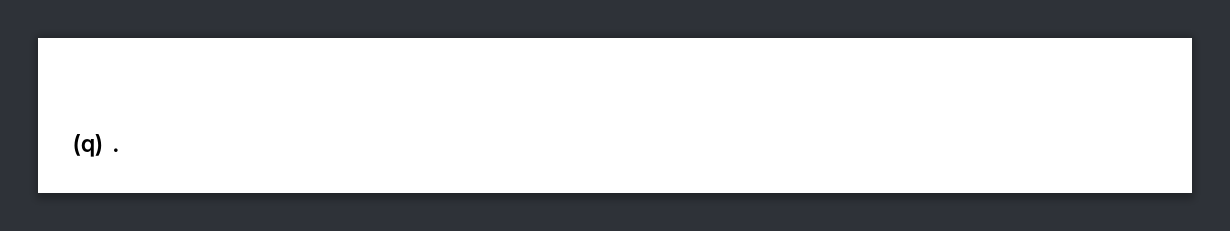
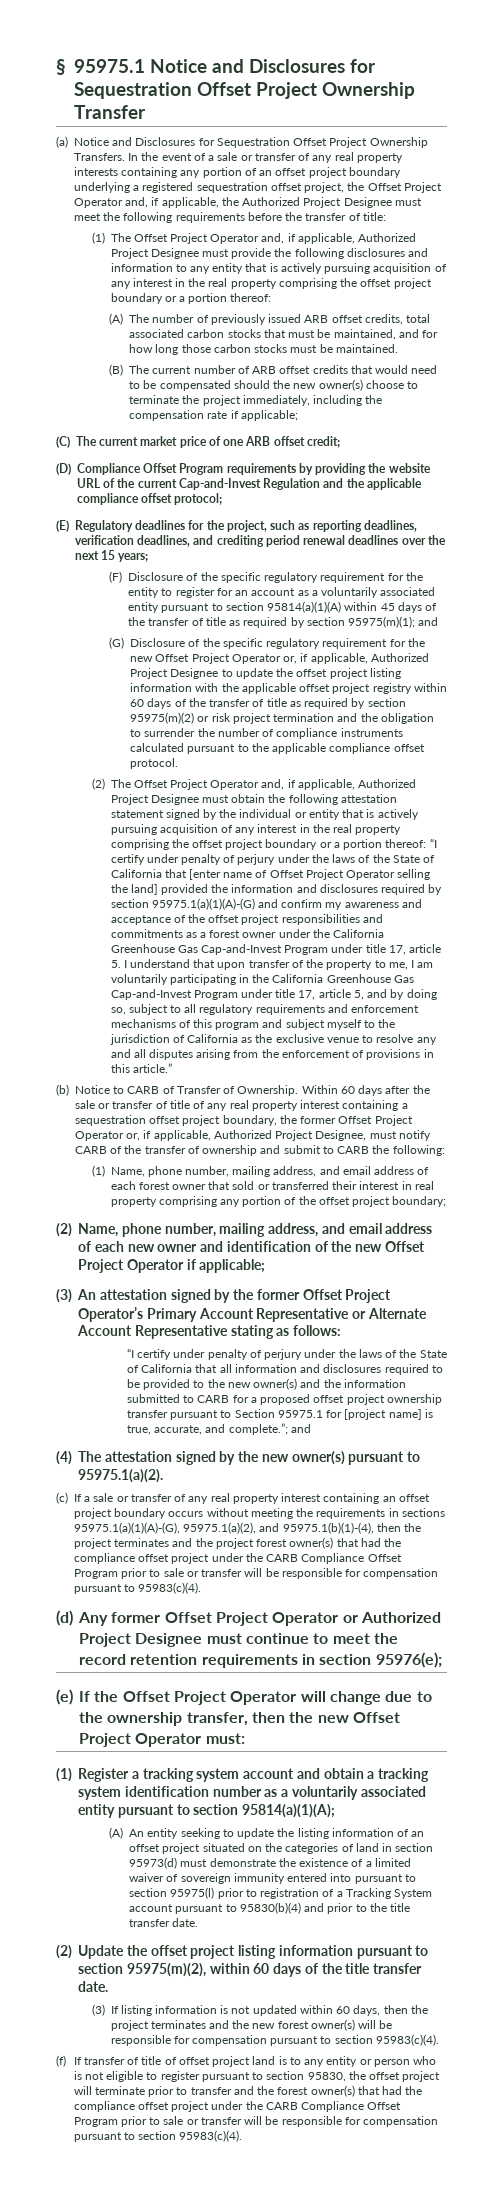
[73,134,119,157] (q) . -> [56,59,376,75] [73,82,415,99] [73,105,146,119] [56,136,428,148] [74,152,403,163] [74,167,401,178] [74,182,442,193] [74,197,422,208] [74,212,386,223] [91,232,417,244] [110,248,429,259] [110,263,447,274] [110,278,432,289] [110,293,272,304] [109,313,431,325] [129,329,439,340] [129,344,398,355] [109,364,438,376] [129,379,419,391] [129,395,383,406] [129,410,298,421] [56,436,340,448] [56,463,431,475] [77,478,422,490] [77,493,223,505] [56,520,417,532] [75,535,446,547] [75,550,149,562] [109,571,423,583] [128,587,436,598] [128,601,438,613] [128,616,439,628] [109,637,425,649] [130,653,429,664] [130,668,401,679] [130,683,447,694] [130,698,406,709] [130,712,434,724] [130,728,403,739] [130,743,425,754] [130,758,179,769] [91,778,417,790] [110,794,397,805] [110,809,419,820] [110,824,402,835] [110,838,437,850] [110,854,436,865] [110,869,431,880] [110,884,443,895] [110,898,422,910] [110,914,383,925] [110,929,385,938] [110,944,442,955] [110,959,434,970] [110,974,414,985] [110,989,437,1000] [110,1004,420,1015] [110,1019,396,1030] [109,1034,437,1045] [110,1049,434,1060] [110,1063,172,1073] [56,1084,430,1096] [75,1100,408,1111] [75,1115,413,1126] [75,1130,431,1141] [75,1145,445,1156] [91,1165,430,1177] [110,1181,434,1190] [110,1196,447,1207] [56,1223,433,1237] [78,1241,426,1252] [78,1259,266,1273] [56,1289,392,1303] [78,1306,427,1322] [77,1325,342,1339] [126,1348,447,1360] [126,1364,443,1375] [126,1378,406,1390] [126,1394,442,1405] [126,1409,433,1420] [126,1423,311,1435] [56,1451,421,1465] [78,1469,163,1483] [56,1492,430,1504] [74,1508,445,1519] [74,1522,422,1534] [74,1537,402,1549] [74,1553,402,1564] [74,1568,439,1579] [74,1582,202,1594] [56,1610,441,1626] [79,1633,398,1647] [79,1652,442,1668] [56,1689,432,1705] [79,1712,400,1726] [79,1733,245,1747] [56,1768,430,1782] [78,1786,426,1800] [78,1804,336,1818] [109,1827,425,1839] [129,1843,434,1854] [129,1857,411,1869] [129,1873,416,1884] [129,1887,433,1899] [129,1902,411,1914] [129,1918,199,1927] [56,1945,429,1959] [78,1963,423,1977] [78,1981,108,1992] [91,2004,428,2016] [110,2019,393,2031] [110,2034,439,2046] [56,2055,437,2067] [73,2071,441,2082] [73,2085,423,2097] [73,2101,402,2112] [73,2116,439,2127] [73,2130,243,2142] § 95975.1 Notice and Disclosures for Sequestration Offset Project Ownership Transfer // (a) Notice and Disclosures for Sequestration Offset Project Ownership Transfers. In the event of a sale or transfer of any real property interests containing any portion of an offset project boundary underlying a registered sequestration offset project, the Offset Project Operator and, if applicable, the Authorized Project Designee must meet the following requirements before the transfer of title: // (1) The Offset Project Operator and, if applicable, Authorized Project Designee must provide the following disclosures and information to any entity that is actively pursuing acquisition of any interest in the real property comprising the offset project boundary or a portion thereof: // (A) The number of previously issued ARB offset credits, total associated carbon stocks that must be maintained, and for how long those carbon stocks must be maintained. // (B) The current number of ARB offset credits that would need to be compensated should the new owner(s) choose to terminate the project immediately, including the compensation rate if applicable; // (C) The current market price of one ARB offset credit; // (D) Compliance Offset Program requirements by providing the website URL of the current Cap-and-Invest Regulation and the applicable compliance offset protocol; // (E) Regulatory deadlines for the project, such as reporting deadlines, verification deadlines, and crediting period renewal deadlines over the next 15 years; // (F) Disclosure of the specific regulatory requirement for the entity to register for an account as a voluntarily associated entity pursuant to section 95814(a)(1)(A) within 45 days of the transfer of title as required by section 95975(m)(1); and // (G) Disclosure of the specific regulatory requirement for the new Offset Project Operator or, if applicable, Authorized Project Designee to update the offset project listing information with the applicable offset project registry within 60 days of the transfer of title as required by section 95975(m)(2) or risk project termination and the obligation to surrender the number of compliance instruments calculated pursuant to the applicable compliance offset protocol. // (2) The Offset Project Operator and, if applicable, Authorized Project Designee must obtain the following attestation statement signed by the individual or entity that is actively pursuing acquisition of any interest in the real property comprising the offset project boundary or a portion thereof: “I certify under penalty of perjury under the laws of the State of California that [enter name of Offset Project Operator selling the land] provided the information and disclosures required by section 95975.1(a)(1)(A)-(G) and confirm my awareness and acceptance of the offset project responsibilities and commitments as a forest owner under the California Greenhouse Gas Cap-and-Invest Program under title 17, article 5. I understand that upon transfer of the property to me, I am voluntarily participating in the California Greenhouse Gas Cap-and-Invest Program under title 17, article 5, and by doing so, subject to all regulatory requirements and enforcement mechanisms of this program and subject myself to the jurisdiction of California as the exclusive venue to resolve any and all disputes arising from the enforcement of provisions in this article.” // (b) Notice to CARB of Transfer of Ownership. Within 60 days after the sale or transfer of title of any real property interest containing a sequestration offset project boundary, the former Offset Project Operator or, if applicable, Authorized Project Designee, must notify CARB of the transfer of ownership and submit to CARB the following: // (1) Name, phone number, mailing address, and email address of each forest owner that sold or transferred their interest in real property comprising any portion of the offset project boundary; // (2) Name, phone number, mailing address, and email address of each new owner and identification of the new Offset Project Operator if applicable; // (3) An attestation signed by the former Offset Project Operator’s Primary Account Representative or Alternate Account Representative stating as follows: // “I certify under penalty of perjury under the laws of the State of California that all information and disclosures required to be provided to the new owner(s) and the information submitted to CARB for a proposed offset project ownership transfer pursuant to Section 95975.1 for [project name] is true, accurate, and complete.”; and // (4) The attestation signed by the new owner(s) pursuant to 95975.1(a)(2). // (c) If a sale or transfer of any real property interest containing an offset project boundary occurs without meeting the requirements in sections 95975.1(a)(1)(A)-(G), 95975.1(a)(2), and 95975.1(b)(1)-(4), then the project terminates and the project forest owner(s) that had the compliance offset project under the CARB Compliance Offset Program prior to sale or transfer will be responsible for compensation pursuant to 95983(c)(4). // (d) Any former Offset Project Operator or Authorized Project Designee must continue to meet the record retention requirements in section 95976(e); // (e) If the Offset Project Operator will change due to the ownership transfer, then the new Offset Project Operator must: // (1) Register a tracking system account and obtain a tracking system identification number as a voluntarily associated entity pursuant to section 95814(a)(1)(A); // (A) An entity seeking to update the listing information of an offset project situated on the categories of land in section 95973(d) must demonstrate the existence of a limited waiver of sovereign immunity entered into pursuant to section 95975(l) prior to registration of a Tracking System account pursuant to 95830(b)(4) and prior to the title transfer date. // (2) Update the offset project listing information pursuant to section 95975(m)(2), within 60 days of the title transfer date. // (3) If listing information is not updated within 60 days, then the project terminates and the new forest owner(s) will be responsible for compensation pursuant to section 95983(c)(4). // (f) If transfer of title of offset project land is to any entity or person who is not eligible to register pursuant to section 95830, the offset project will terminate prior to transfer and the forest owner(s) that had the compliance offset project under the CARB Compliance Offset Program prior to sale or transfer will be responsible for compensation pursuant to section 95983(c)(4).

